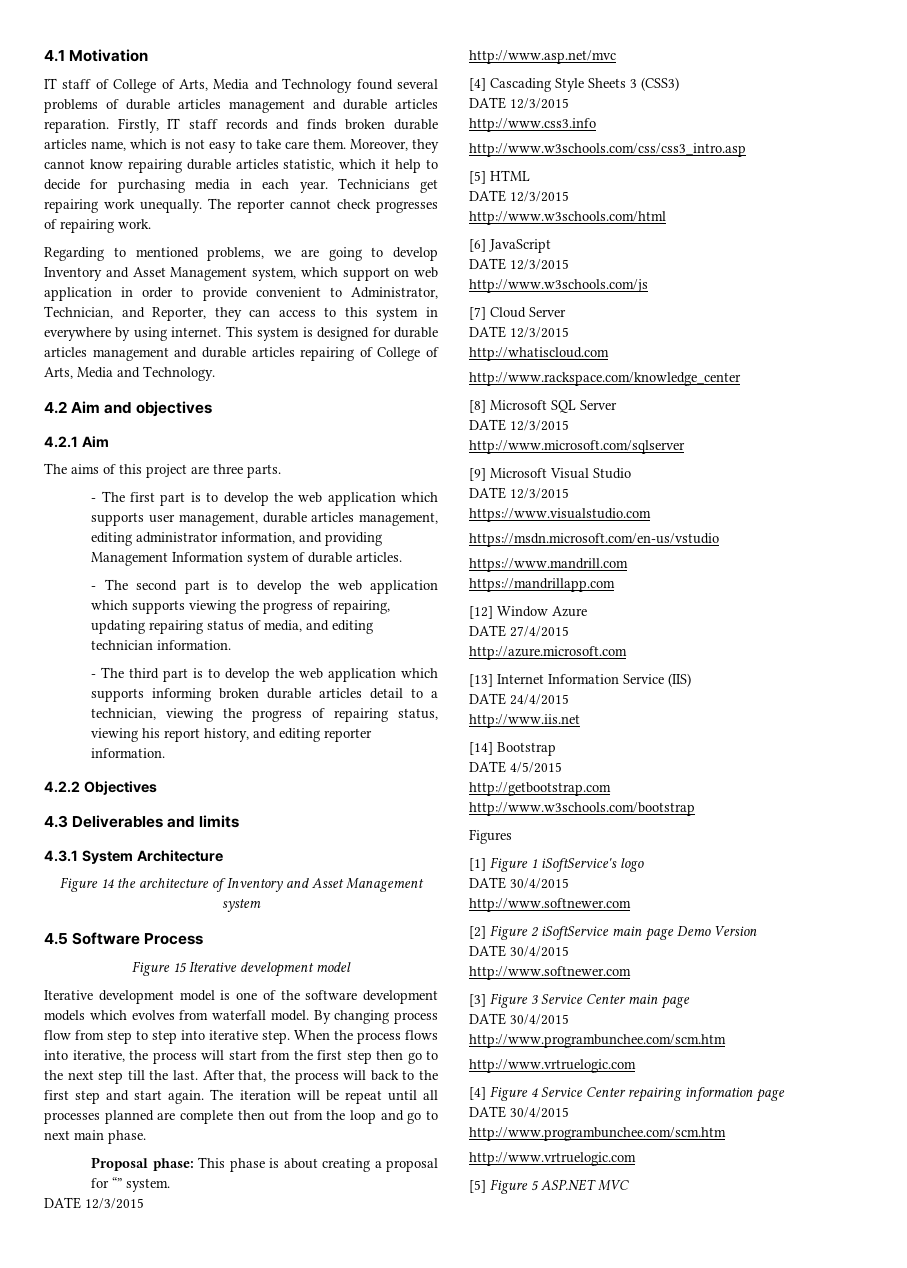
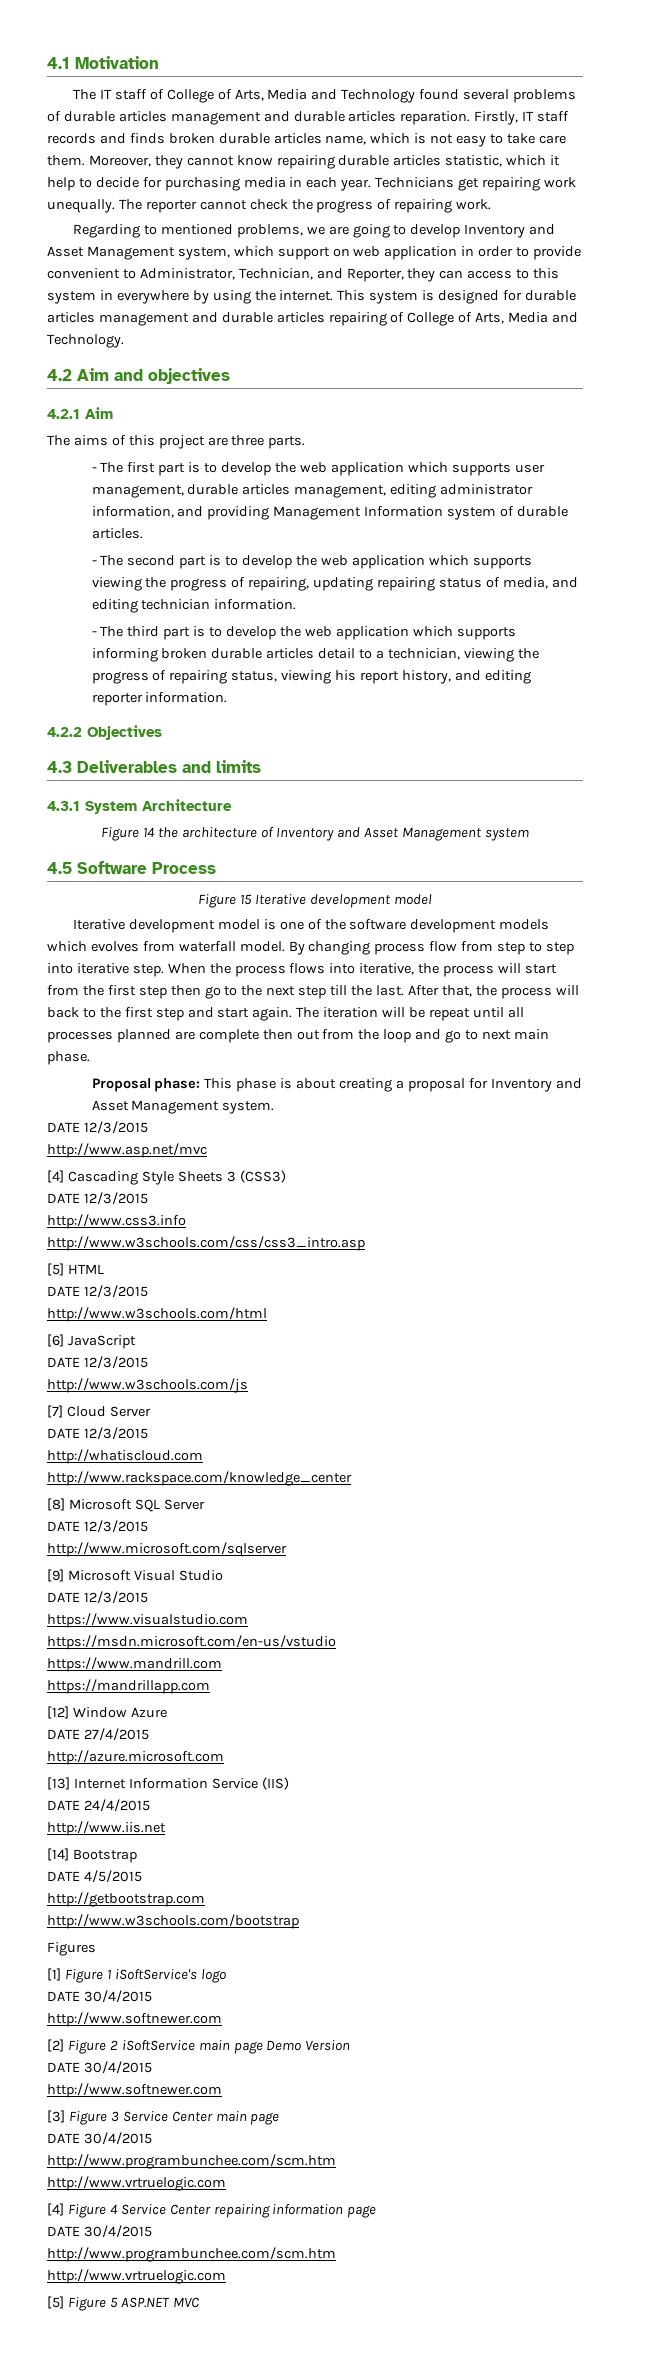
(149, 55) none -> [73,89,97,100] The
[376,201,438,213] progresses -> [291,199,374,213] the progress
(167, 334) none -> [254,290,276,301] the
[112,1177,123,1188] “” -> [490,1078,582,1092] [91,1100,220,1114] Inventory and Asset Management

